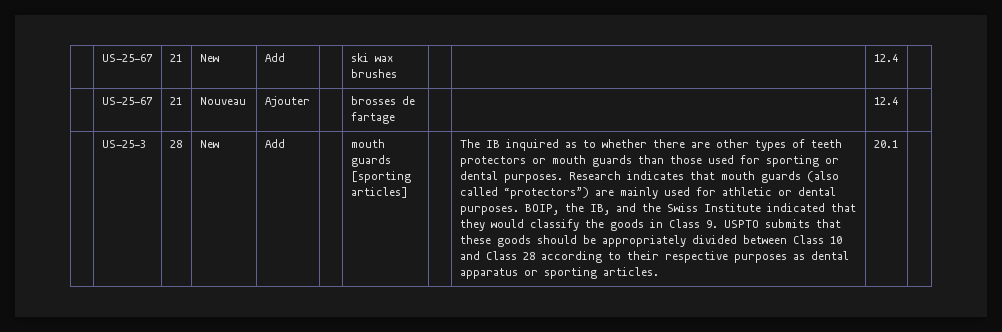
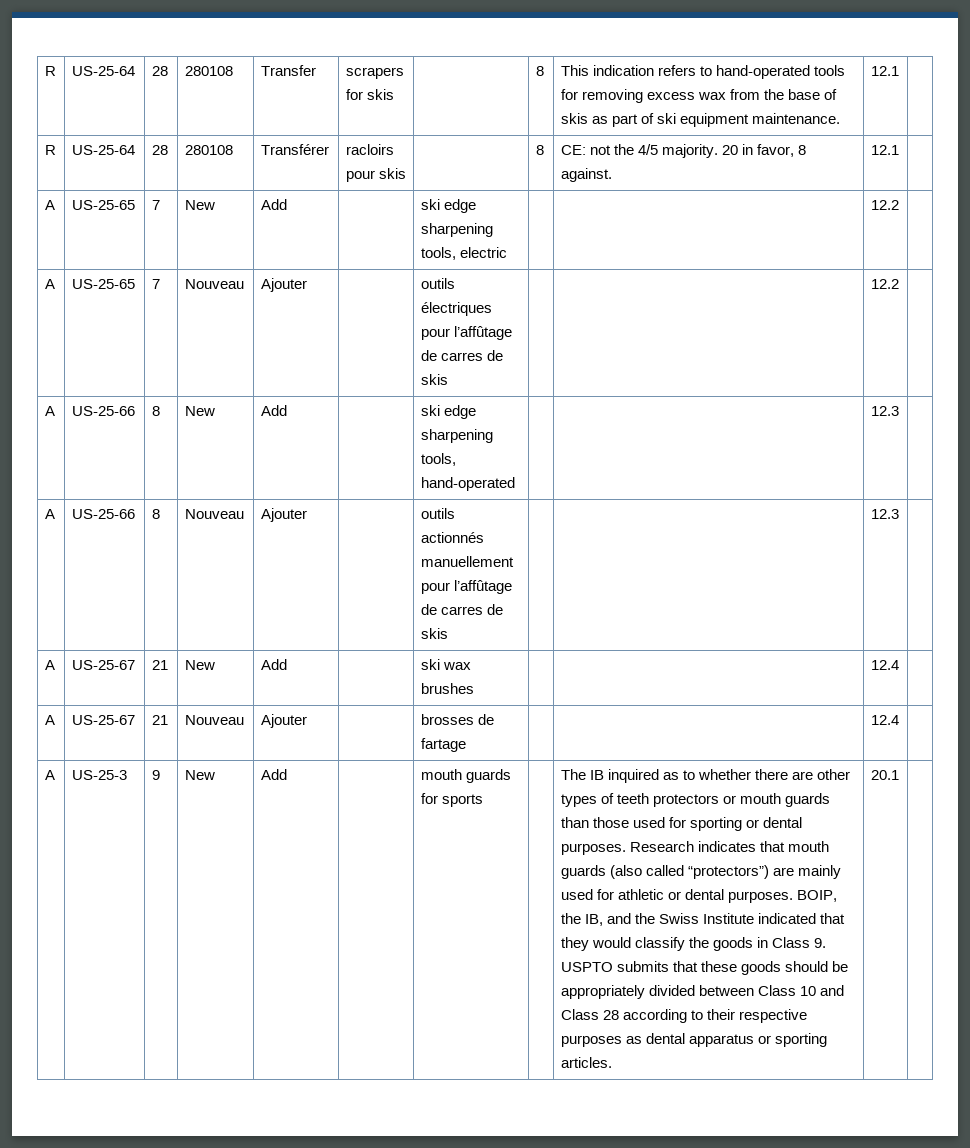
(101, 58) none -> [44,66,56,76] [71,66,135,76] [151,66,168,76] [184,66,233,76] [260,65,316,76] [345,67,404,79] [345,89,394,100] [535,66,544,76] [560,65,846,79] [560,89,838,103] [560,113,841,127] [870,66,899,76] [44,145,56,155] [71,145,135,155] [151,145,168,155] [184,145,233,155] [260,144,329,155] [345,144,394,155] [345,168,406,182] [535,145,544,155] [560,144,807,158] [560,168,612,182] [870,145,899,155] [44,200,55,210] [71,200,135,210] [151,200,160,210] [184,200,215,210] [260,199,287,210] [420,199,476,213] [420,223,493,237] [420,247,507,260] [870,200,899,210] [44,279,55,289] [71,279,135,289] [151,279,160,289] [184,279,244,289] [260,278,307,292] [420,278,455,289] [420,302,492,316] [420,326,512,340] [420,350,504,361] [420,374,448,385] [870,279,899,289] [44,406,55,416] [71,406,135,416] [151,406,160,416] [184,406,215,416] [260,405,287,416] [420,405,476,419] [420,429,493,443] [420,453,456,466] [420,477,515,491] [870,406,899,416] [44,509,55,519] [71,509,135,519] [151,509,160,519] [184,509,244,519] [260,508,307,522] [420,508,455,519] [420,532,484,543] [420,556,514,567] [420,580,512,594] [420,604,504,615] [420,628,448,639] [870,509,899,519] [44,660,55,670] R | US-25-64 | 28 | 280108 | Transfer | scrapers for skis | | 8 | This indication refers to hand-operated tools for removing excess wax from the base of skis as part of ski equipment maintenance. | 12.1 | // R | US-25-64 | 28 | 280108 | Transférer | racloirs pour skis | | 8 | CE: not the 4/5 majority. 20 in favor, 8 against. | 12.1 | // A | US-25-65 | 7 | New | Add | | ski edge sharpening tools, electric | | | 12.2 | // A | US-25-65 | 7 | Nouveau | Ajouter | | outils électriques pour l’affûtage de carres de skis | | | 12.2 | // A | US-25-66 | 8 | New | Add | | ski edge sharpening tools, hand-operated | | | 12.3 | // A | US-25-66 | 8 | Nouveau | Ajouter | | outils actionnés manuellement pour l’affûtage de carres de skis | | | 12.3 | // A
(898, 58) none -> [44,715,55,725] A
(898, 101) none -> [44,770,55,780] A
[169,140,182,148] 28 -> [151,770,160,780] 9
[350,171,411,183] [350,187,408,198] [sporting articles] -> [420,793,483,807] for sports

